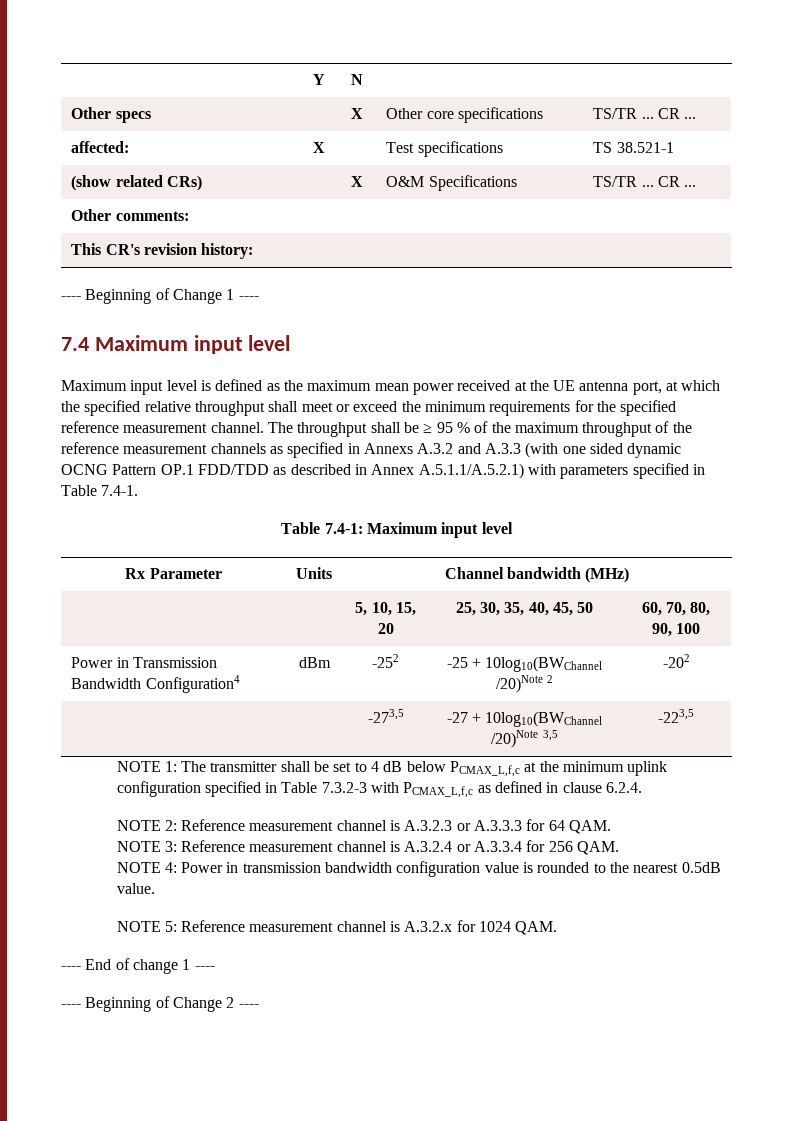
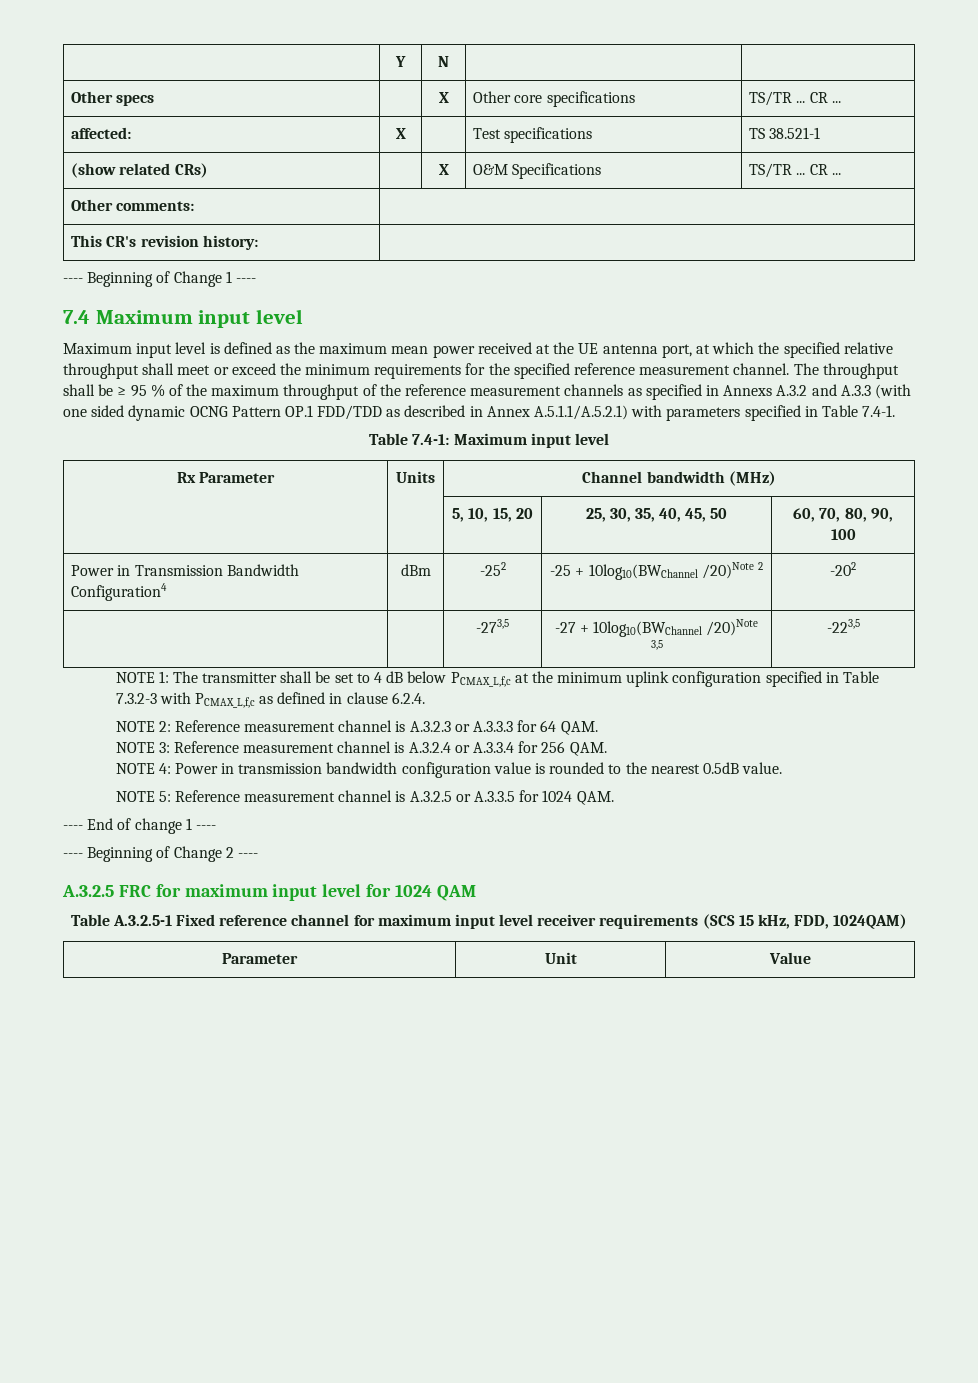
[404,921,453,932] A.3.2.x -> [409,791,516,802] A.3.2.5 or A.3.3.5
(259, 1006) none -> [62,884,476,901] [70,914,908,929] [222,953,298,964] [544,952,577,964] [768,952,811,964] // A.3.2.5 FRC for maximum input level for 1024 QAM // Table A.3.2.5-1 Fixed reference channel for maximum input level receiver requirements (SCS 15 kHz, FDD, 1024QAM) // Parameter | Unit | Value

